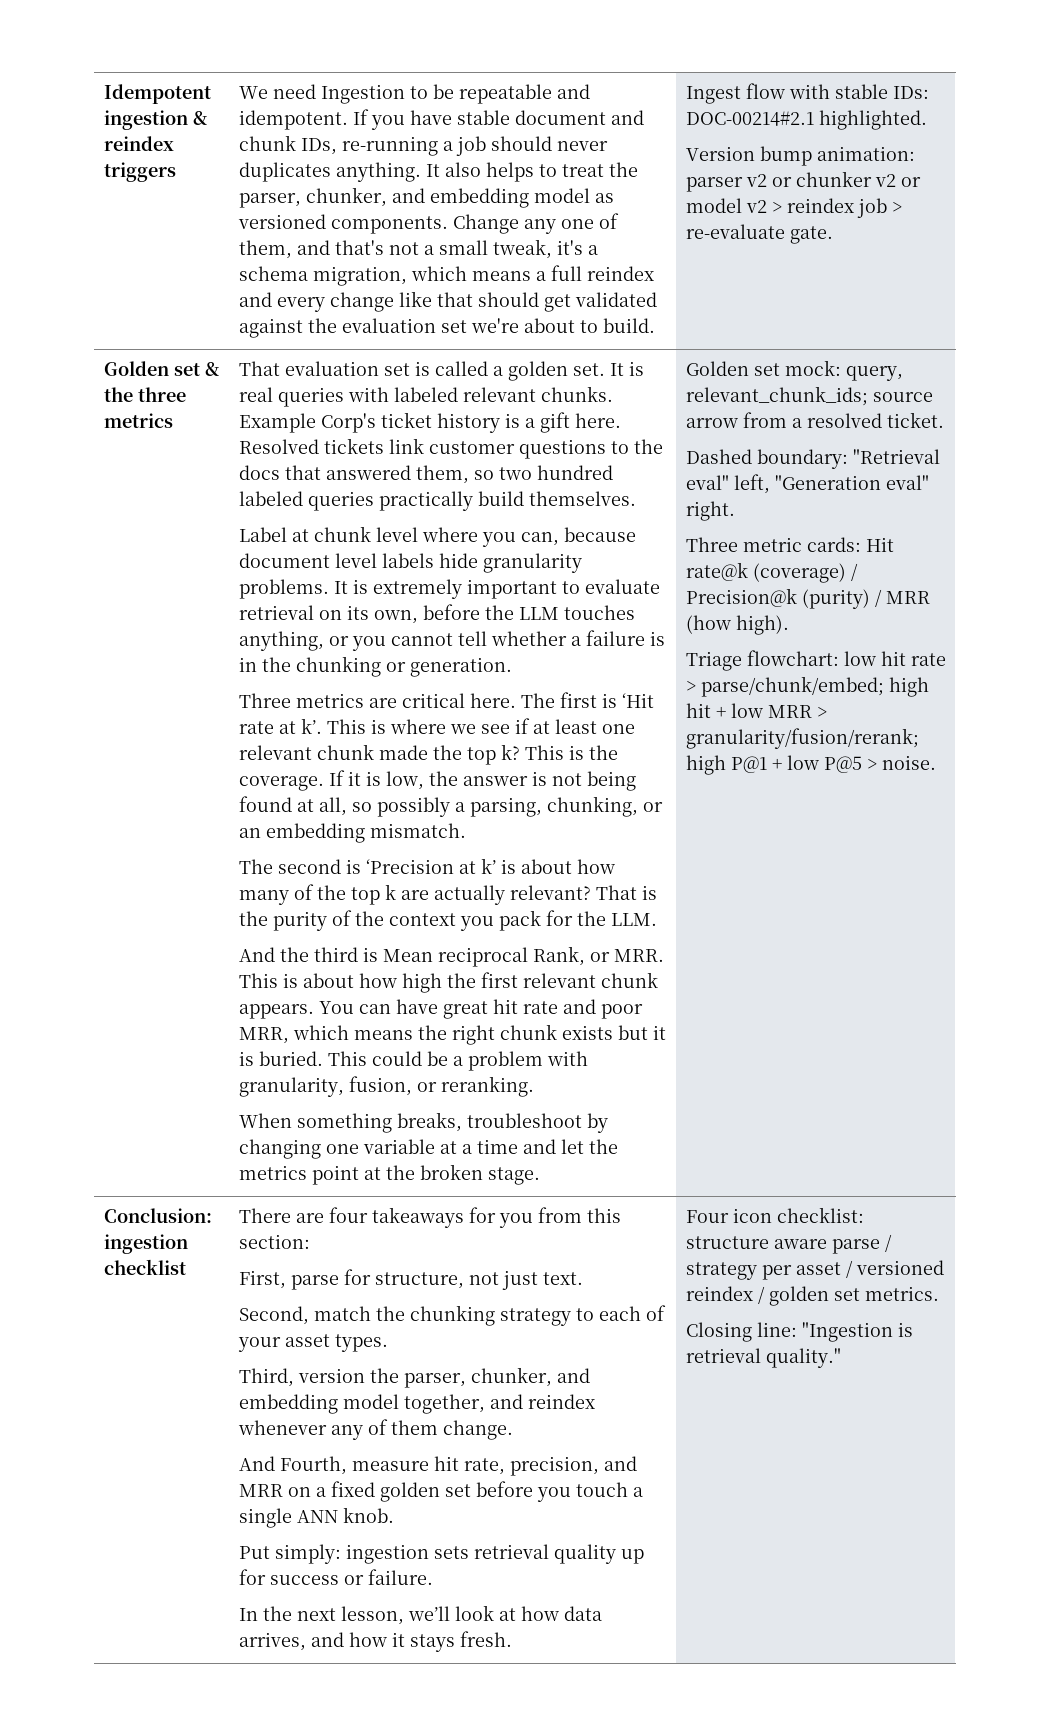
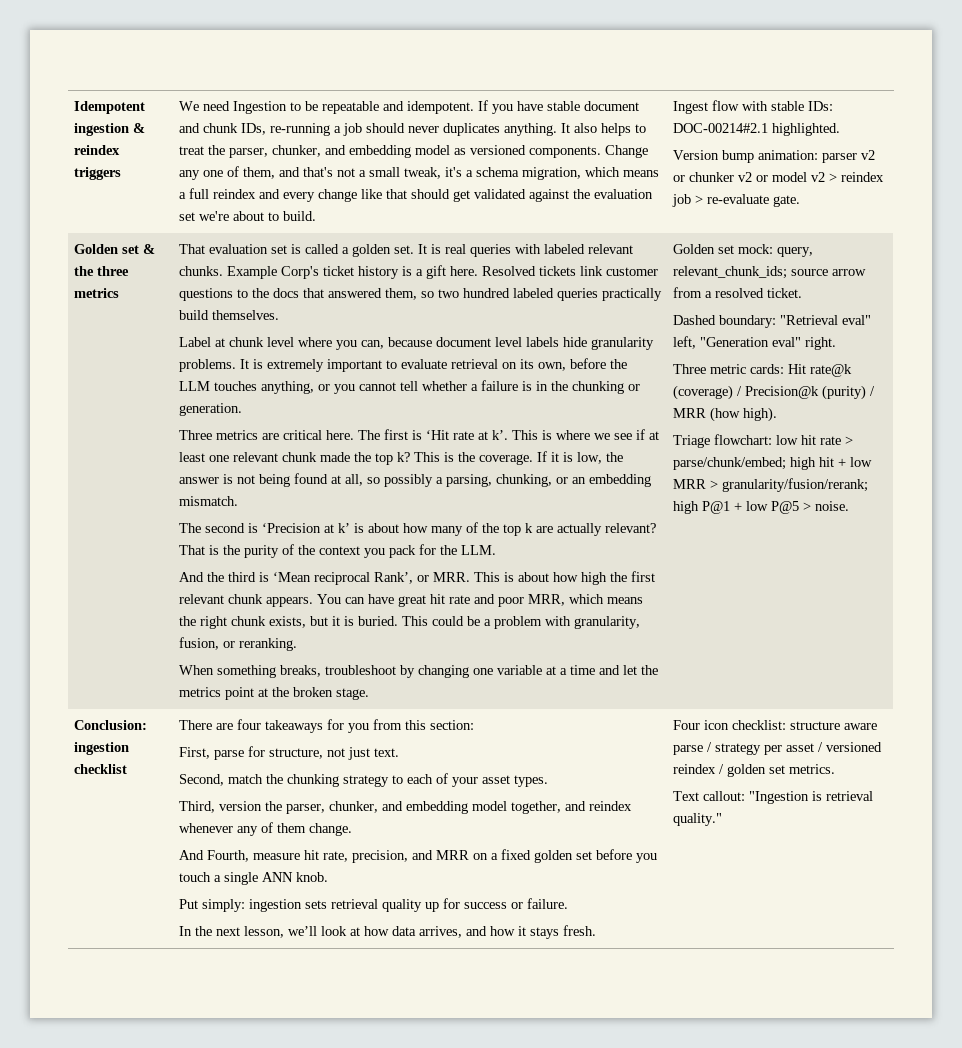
[382,946,585,967] Mean reciprocal Rank, -> [273,572,414,585] ‘Mean reciprocal Rank’,
[561,1025,613,1040] exists -> [269,616,307,628] exists,
[685,1322,797,1342] Closing line: -> [673,791,746,801] Text callout:

